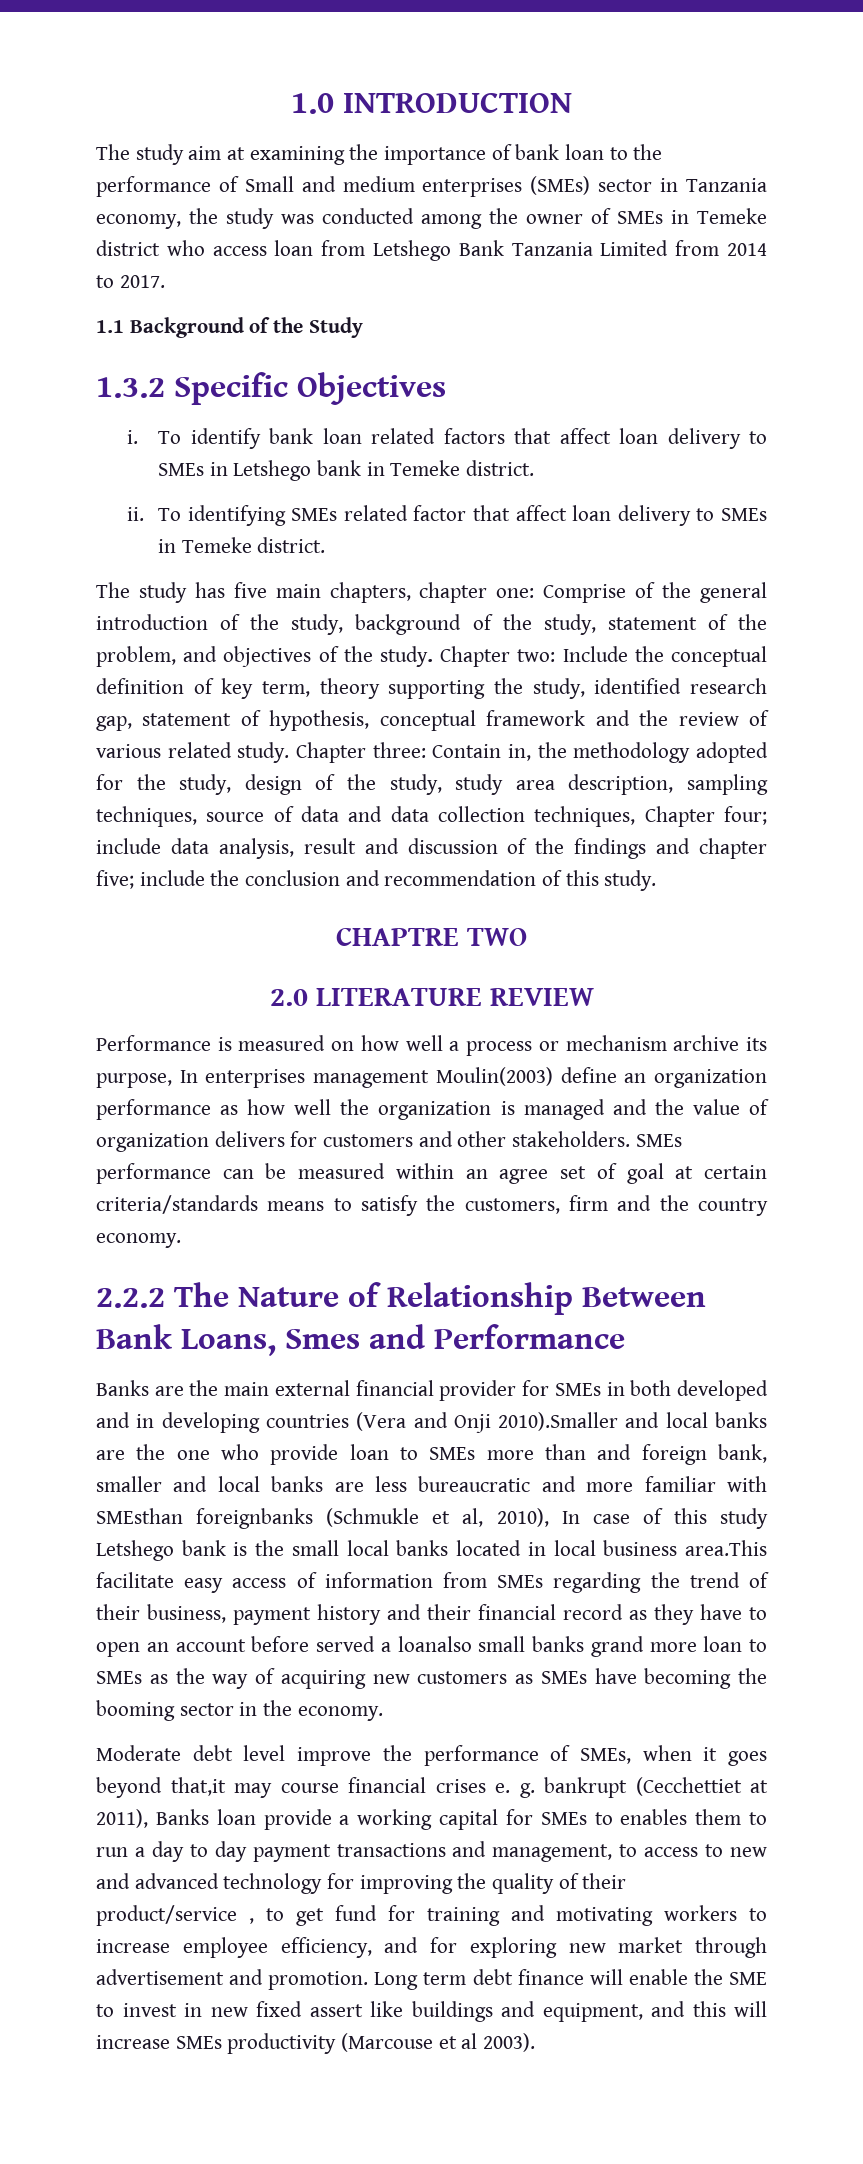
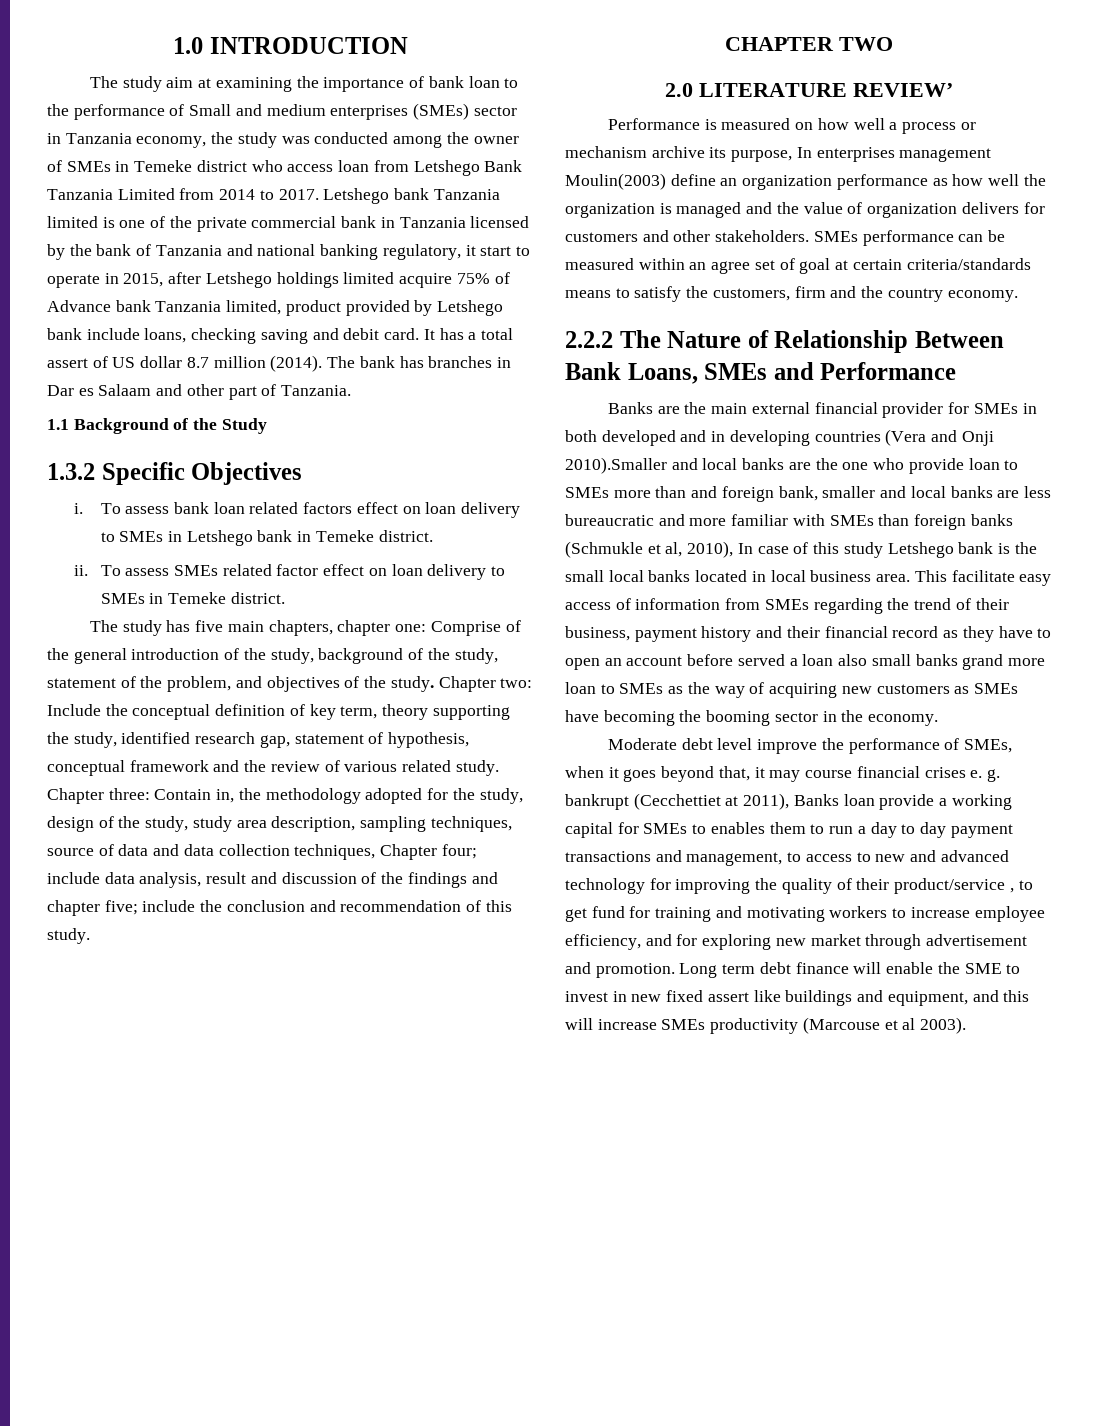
(165, 281) none -> [323,188,500,204] [47,216,530,232] [47,244,530,260] [47,272,510,288] [47,300,504,316] [47,328,513,344] [47,355,511,372] [47,384,352,400] Letshego bank Tanzania limited is one of the private commercial bank in Tanzania licensed by the bank of Tanzania and national banking regulatory, it start to operate in 2015, after Letshego holdings limited acquire 75% of Advance bank Tanzania limited, product provided by Letshego bank include loans, checking saving and debit card. It has a total assert of US dollar 8.7 million (2014). The bank has branches in Dar es Salaam and other part of Tanzania.
[190,428,261,449] identify -> [125,506,170,514] assess
[514,428,611,444] that affect -> [356,502,421,514] effect on
[187,505,286,526] identifying -> [125,568,170,576] assess
[473,505,567,521] that affect -> [323,564,387,576] effect on
[336,927,459,946] CHAPTRE -> [724,37,834,51] CHAPTER
[489,988,594,1006] REVIEW -> [852,83,953,97] REVIEW’
[285,1329,360,1349] Smes -> [704,363,768,380] SMEs
[96,1508,314,1529] SMEsthan foreignbanks -> [829,514,1013,530] SMEs than foreign banks
[685,1540,768,1556] area.This -> [876,570,947,582] area. This
[397,1636,472,1652] loanalso -> [802,654,868,666] loan also
[170,1777,226,1796] that,it -> [718,766,765,781] that, it

